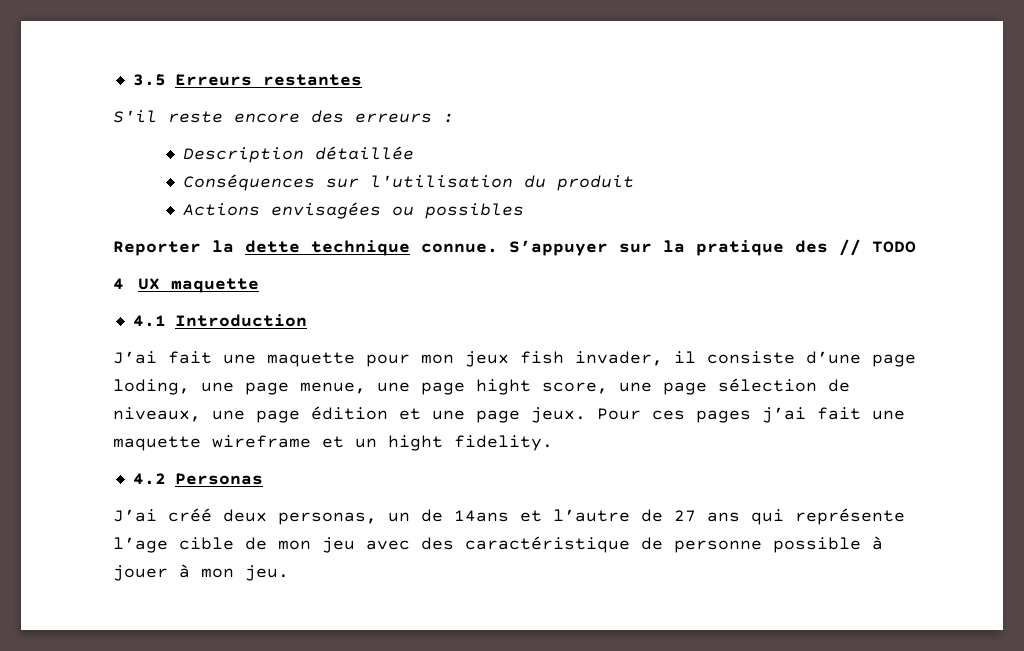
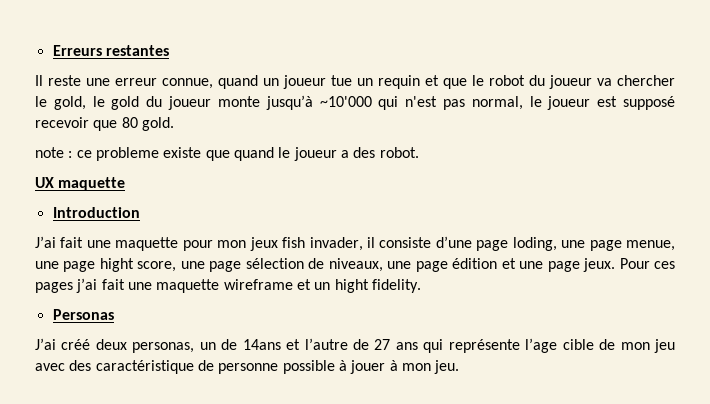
[132,74,166,86] 3.5 -> (52, 50) none
[113,110,454,123] [183,146,415,163] [183,174,635,191] [183,202,525,219] [113,239,916,256] [113,278,124,289] S'il reste encore des erreurs : // Description détaillée // Conséquences sur l'utilisation du produit // Actions envisagées ou possibles // Reporter la dette technique connue. S’appuyer sur la pratique des // TODO // 4 -> [35,75,675,89] [35,95,675,110] [35,117,174,131] [35,147,419,161] Il reste une erreur connue, quand un joueur tue un requin et que le robot du joueur va chercher le gold, le gold du joueur monte jusqu’à ~10'000 qui n'est pas normal, le joueur est supposé recevoir que 80 gold. // note : ce probleme existe que quand le joueur a des robot. //
[132,315,166,327] 4.1 -> (126, 184) none
[132,473,166,485] 4.2 -> (421, 286) none

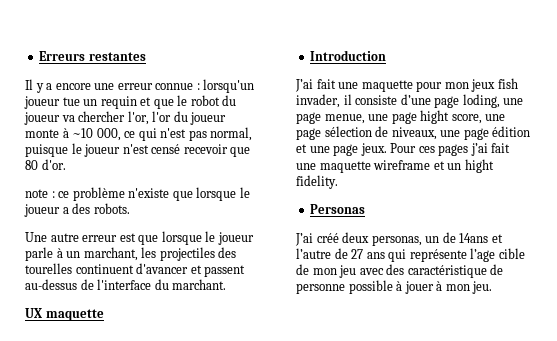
[48,75,279,89] reste une erreur connue, quand un -> [35,79,255,93] y a encore une erreur connue : lorsqu'un
[35,95,372,110] le gold, le gold du joueur monte jusqu’à ~10'000 -> [127,111,227,125] [25,128,136,141] l'or, l'or du joueur monte à ~10 000, ce
[529,96,675,110] le joueur est supposé -> [25,143,181,157] puisque le joueur n'est censé
[141,117,174,131] gold. -> [41,159,66,170] d'or.
[95,147,419,161] probleme existe que quand le joueur a des robot. -> [72,187,250,201] [24,203,130,217] [25,231,254,245] [25,247,237,261] [25,263,246,277] [25,279,227,290] problème n'existe que lorsque le joueur a des robots. // Une autre erreur est que lorsque le joueur parle à un marchant, les projectiles des tourelles continuent d'avancer et passent au-dessus de l'interface du marchant.

